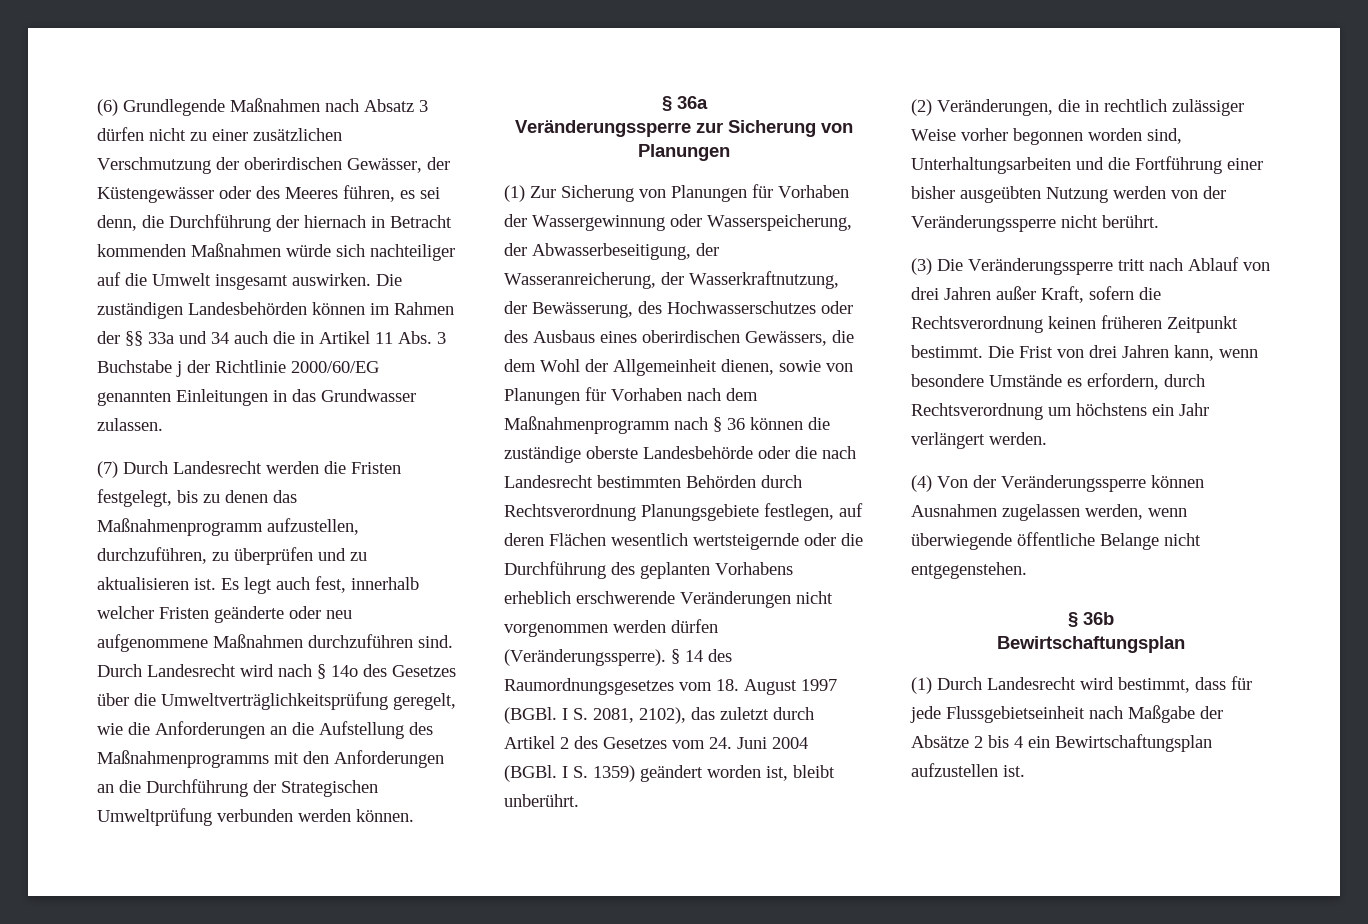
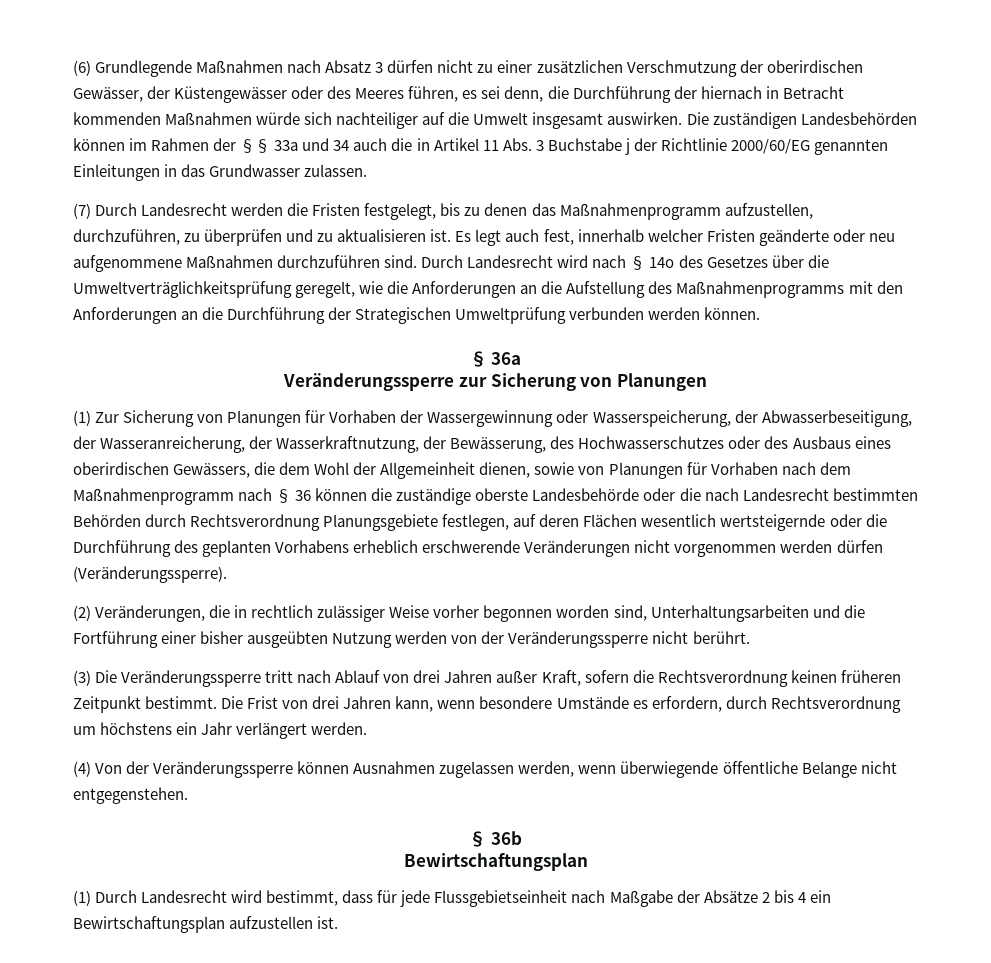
[671,649,732,664] [504,678,837,695] [504,707,814,724] [504,736,808,749] [504,765,835,782] [504,794,579,807] § 14 des Raumordnungsgesetzes vom 18. August 1997 (BGBl. I S. 2081, 2102), das zuletzt durch Artikel 2 des Gesetzes vom 24. Juni 2004 (BGBl. I S. 1359) geändert worden ist, bleibt unberührt. -> (227, 574) none

